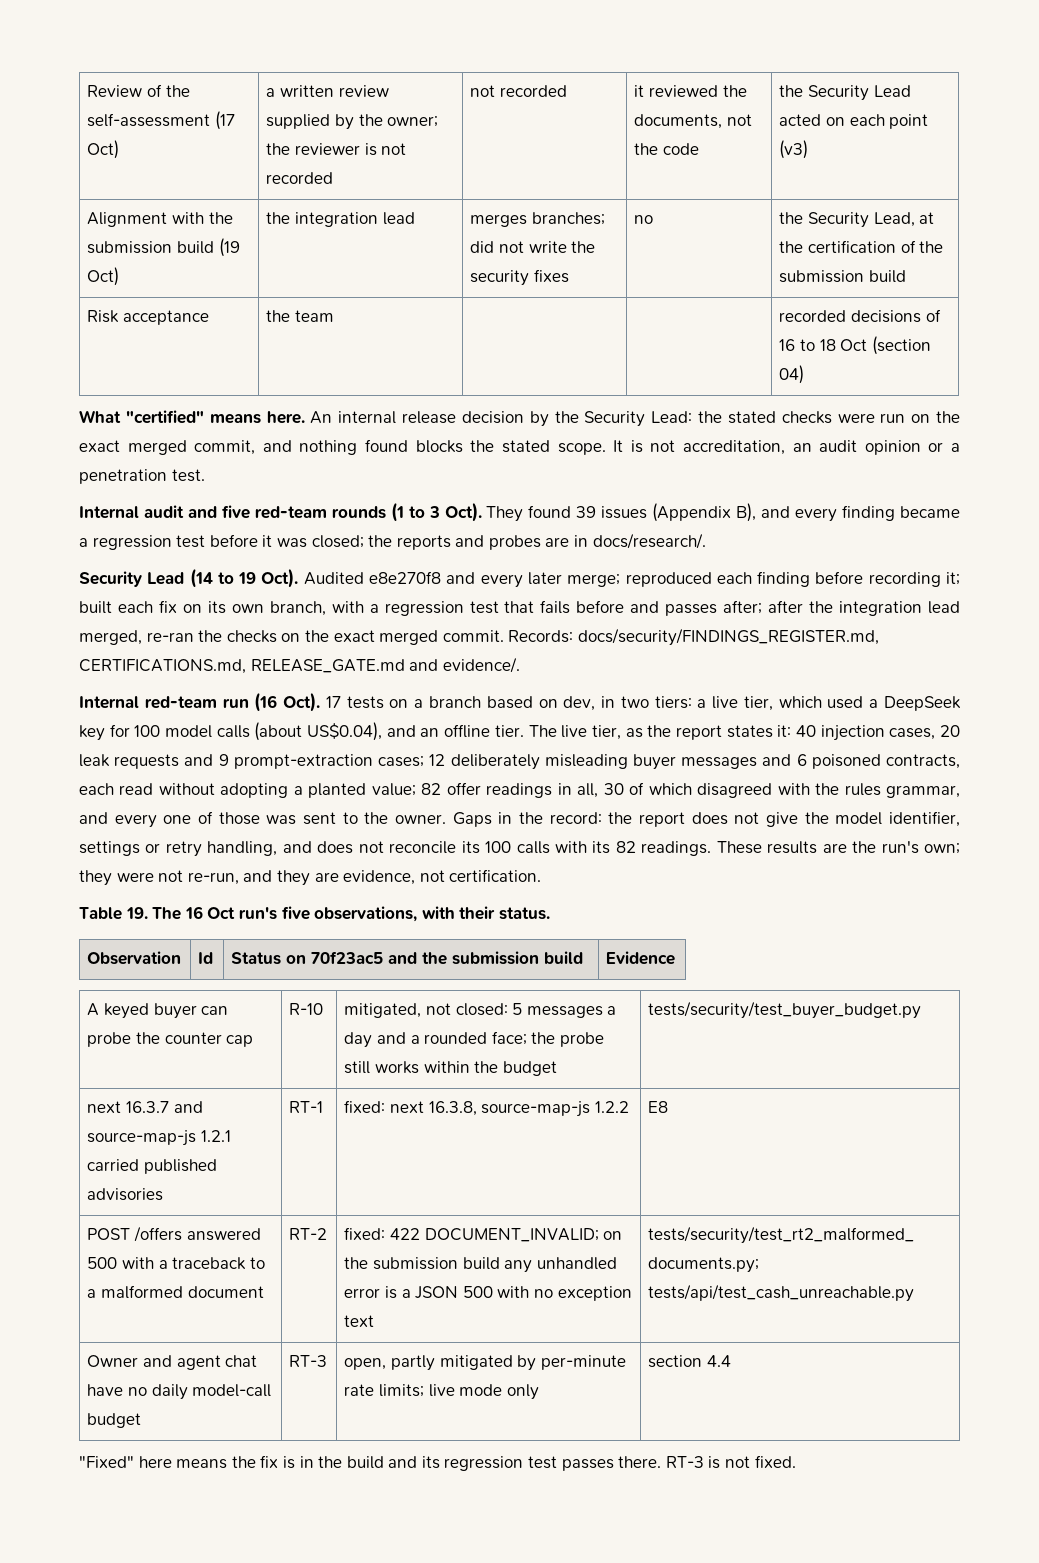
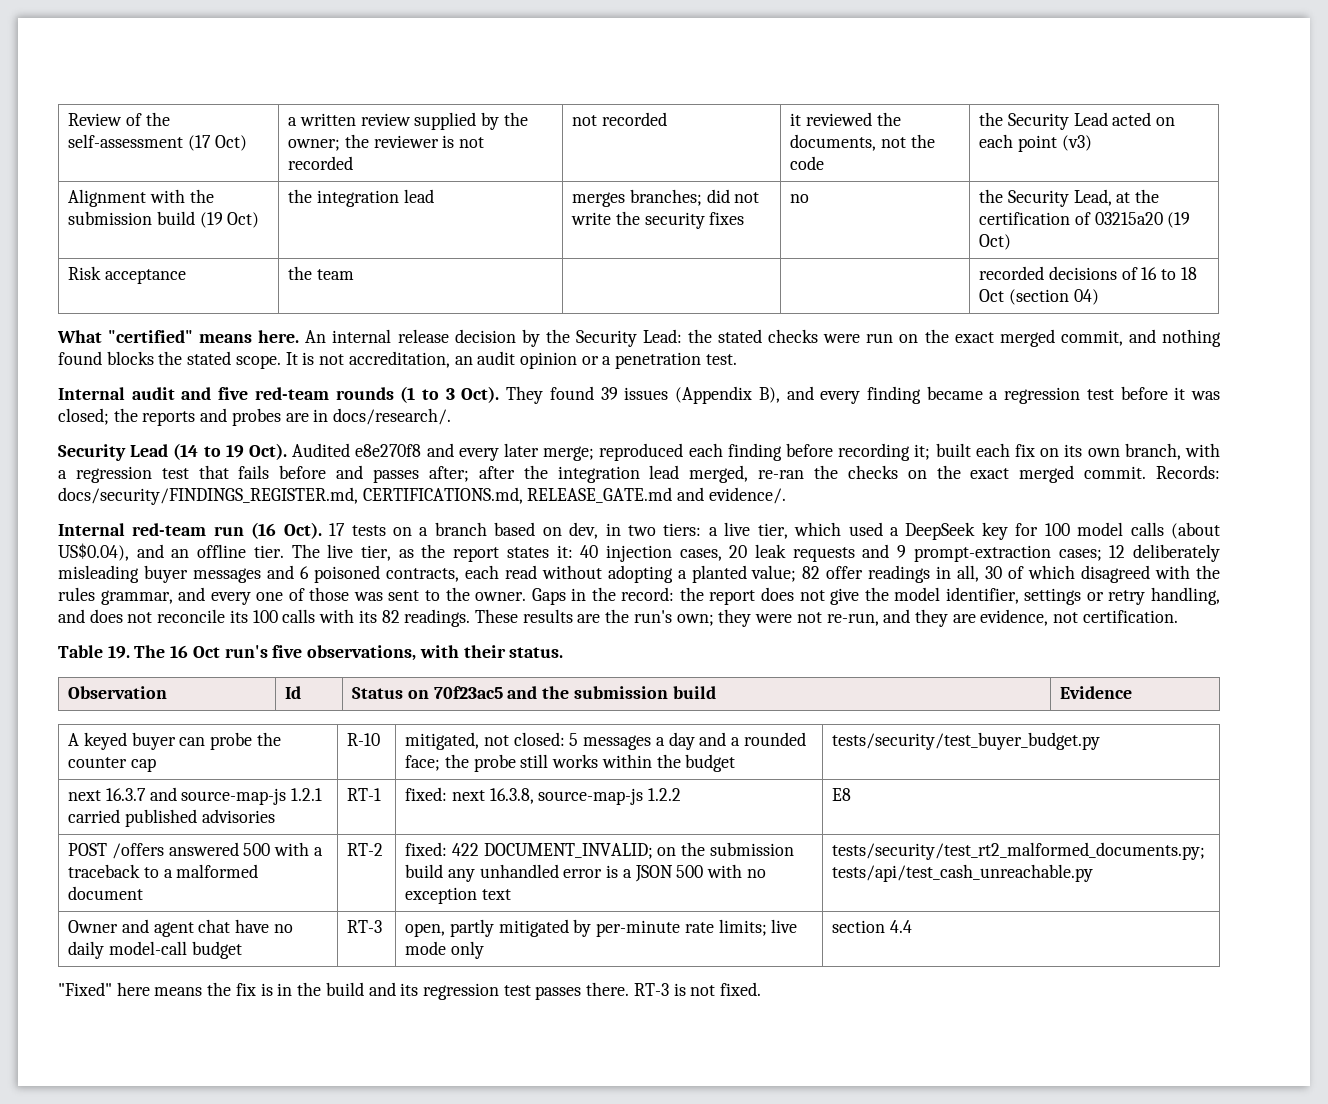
[919,241,944,253] [779,270,906,283] the submission build -> [1094,212,1191,228] [979,234,1012,250] 03215a20 (19 Oct)

